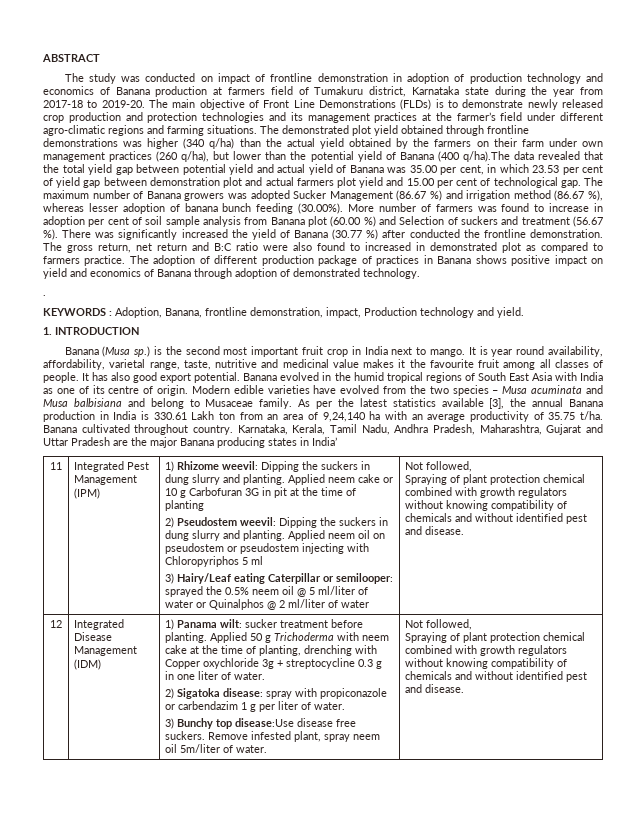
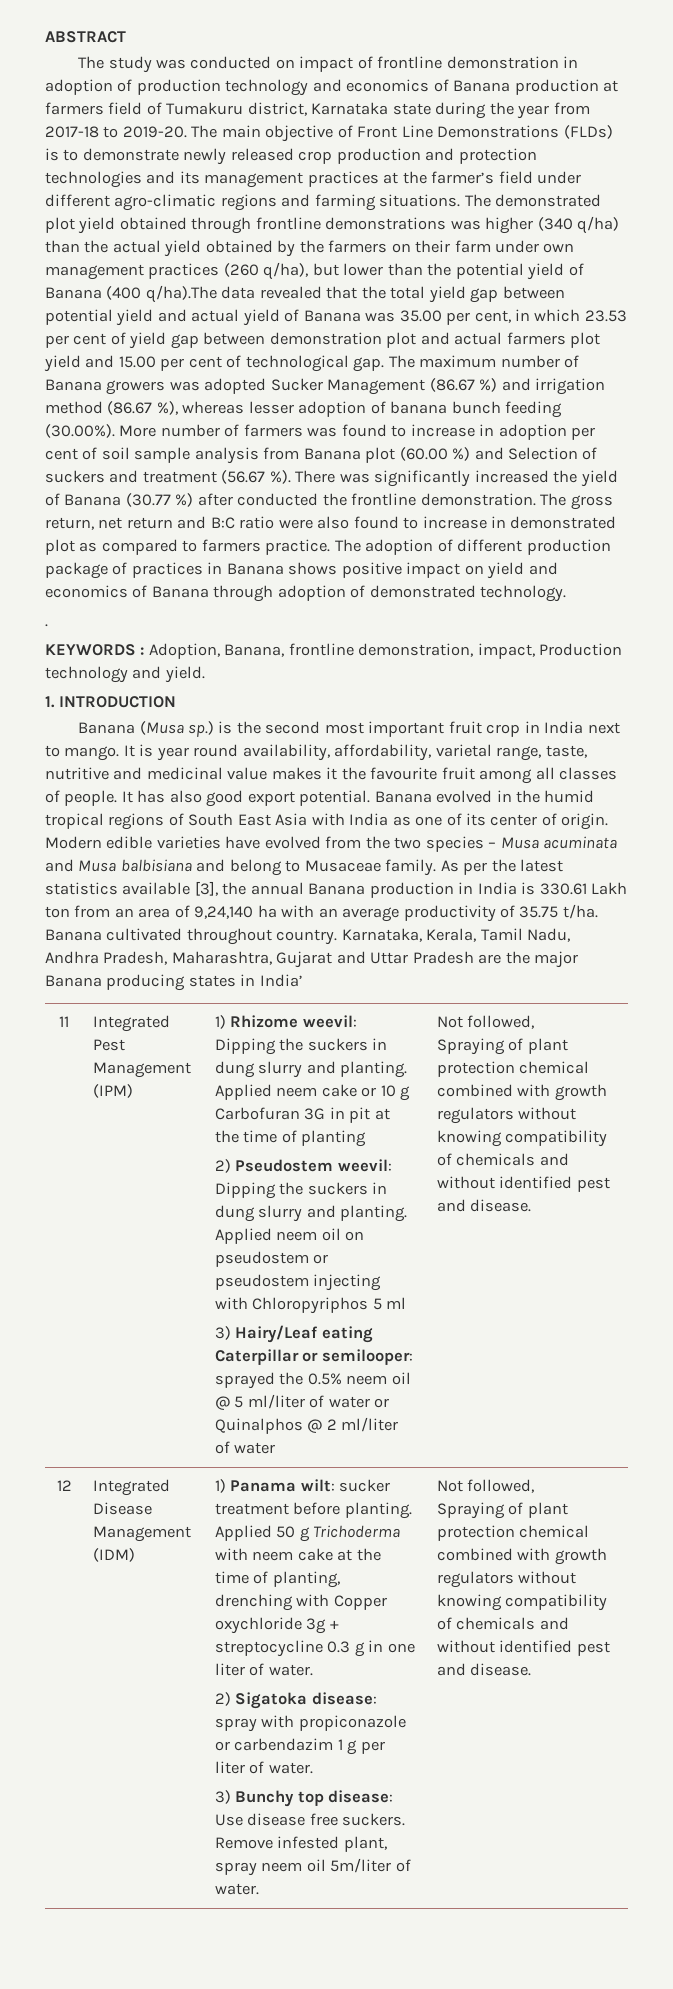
[365,242,411,251] increased -> [422,516,487,529] increase
[108,386,140,394] centre -> [490,814,538,826] center
[235,718,295,727] disease:Use -> [328,1790,394,1803] [214,1814,243,1826] disease: Use

